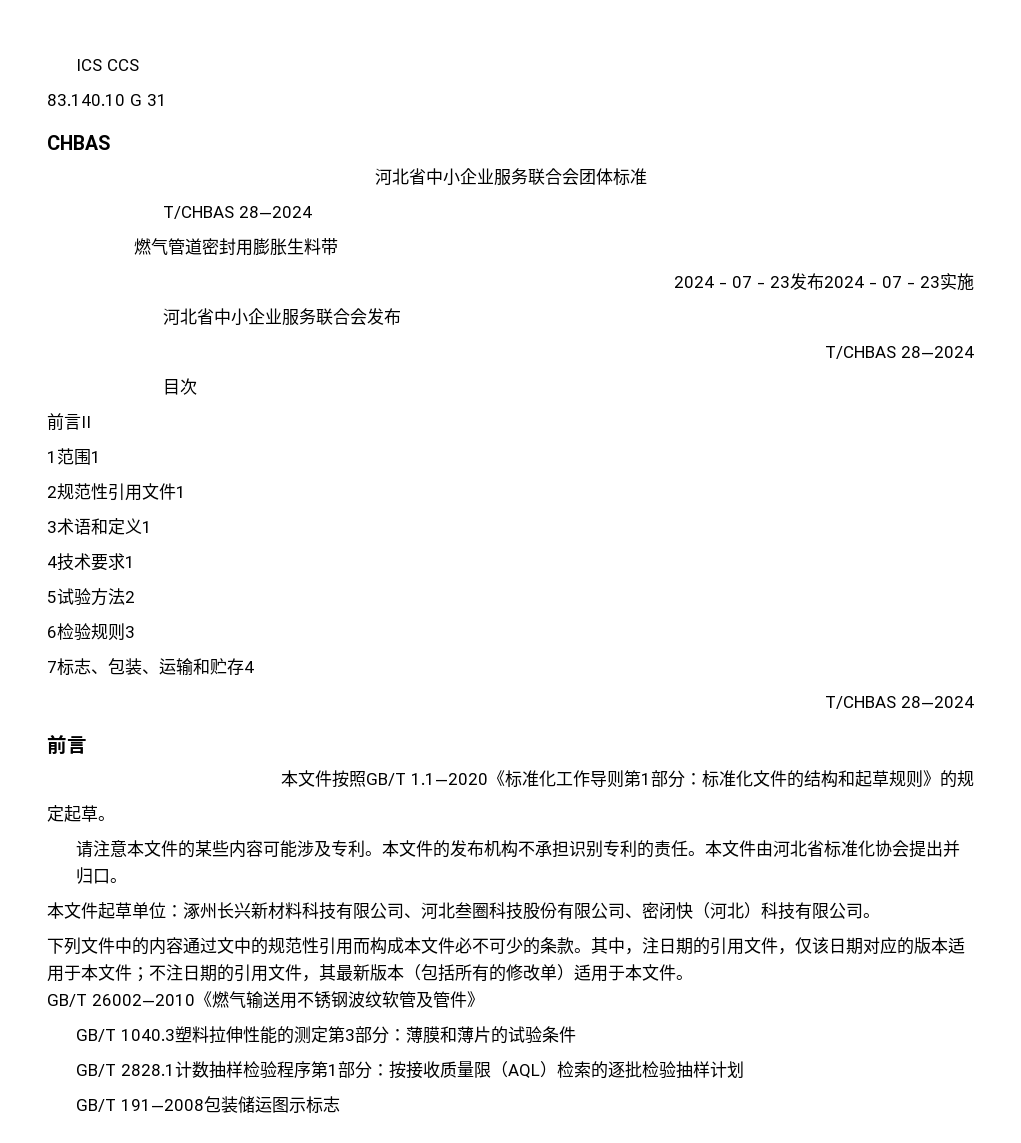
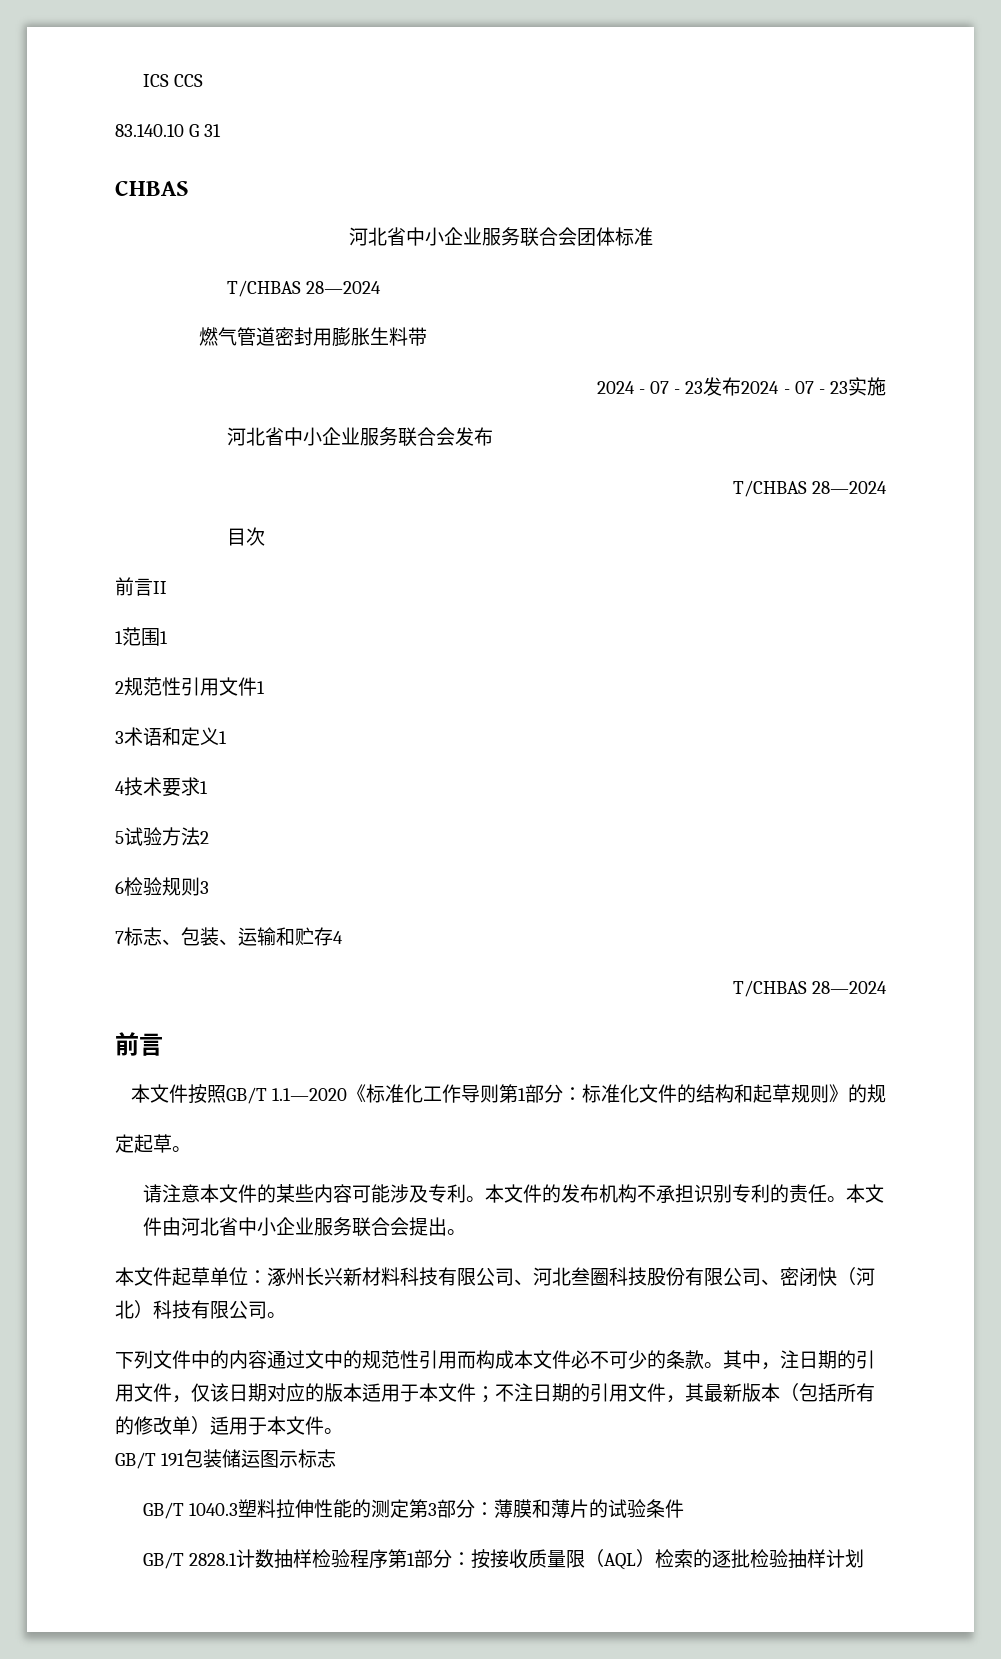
[823,840,960,858] [75,867,110,884] 标准化协会提出并归口 -> [237,1217,447,1236] 中小企业服务联合会提出
[92,991,484,1009] 26002—2010《燃气输送用不锈钢波纹软管及管件》 -> [161,1449,337,1468] 191包装储运图示标志
[75,1096,340,1114] // GB/T 191—2008包装储运图示标志 -> (865, 1558) none

